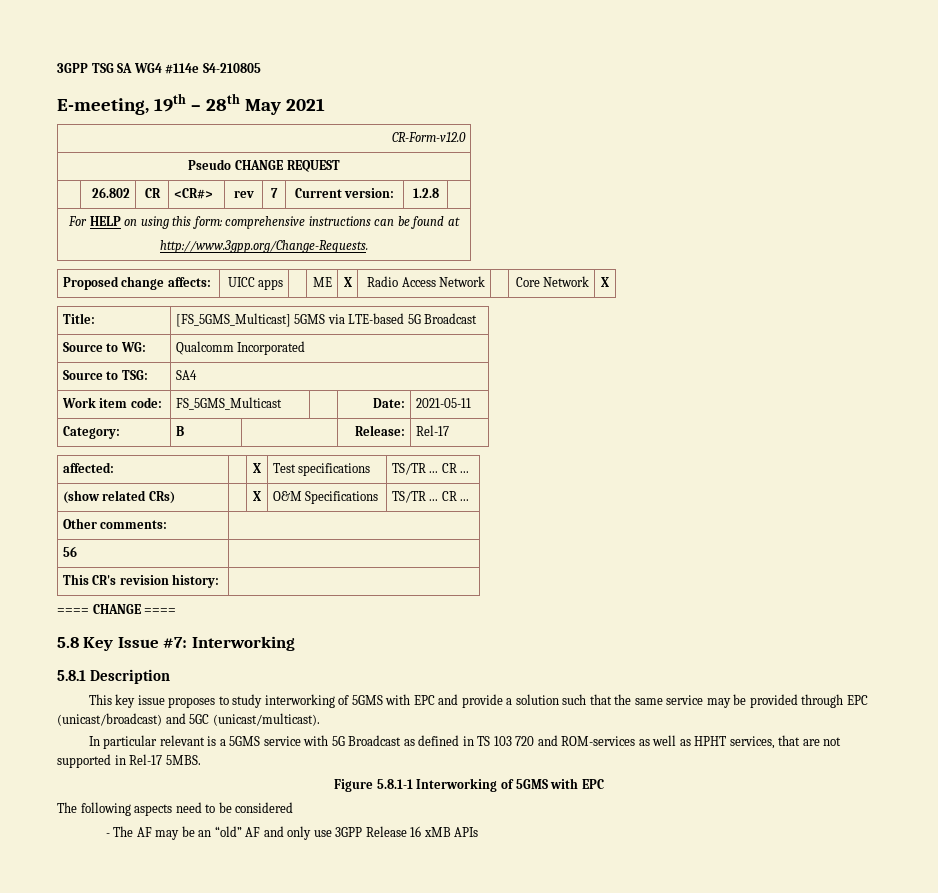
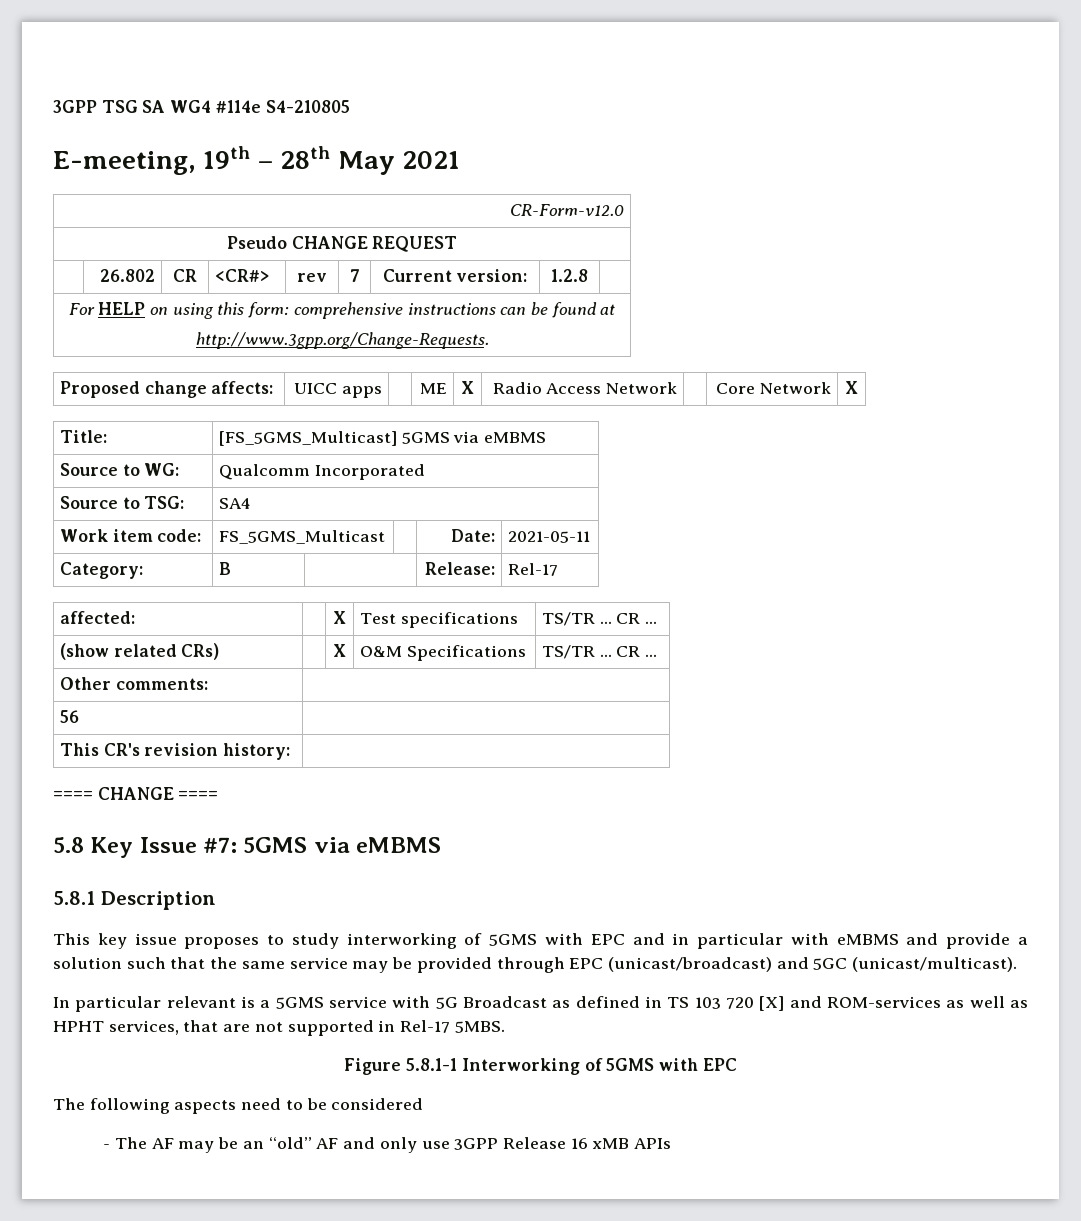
[348,313,478,324] LTE-based 5G Broadcast -> [484,432,547,443] eMBMS
[191,636,295,651] Interworking -> [243,837,442,853] 5GMS via eMBMS
(459, 699) none -> [672,933,939,949] in particular with eMBMS and
(535, 741) none -> [759,996,785,1011] [X]

